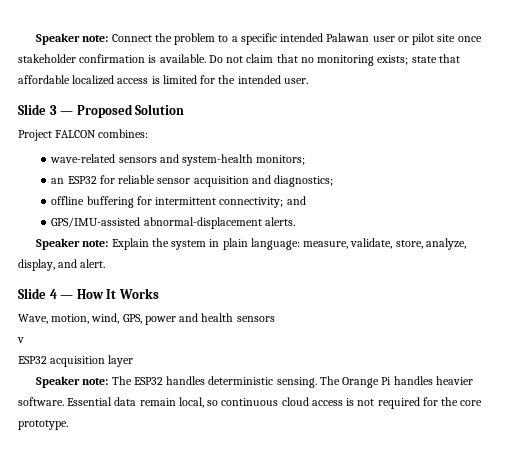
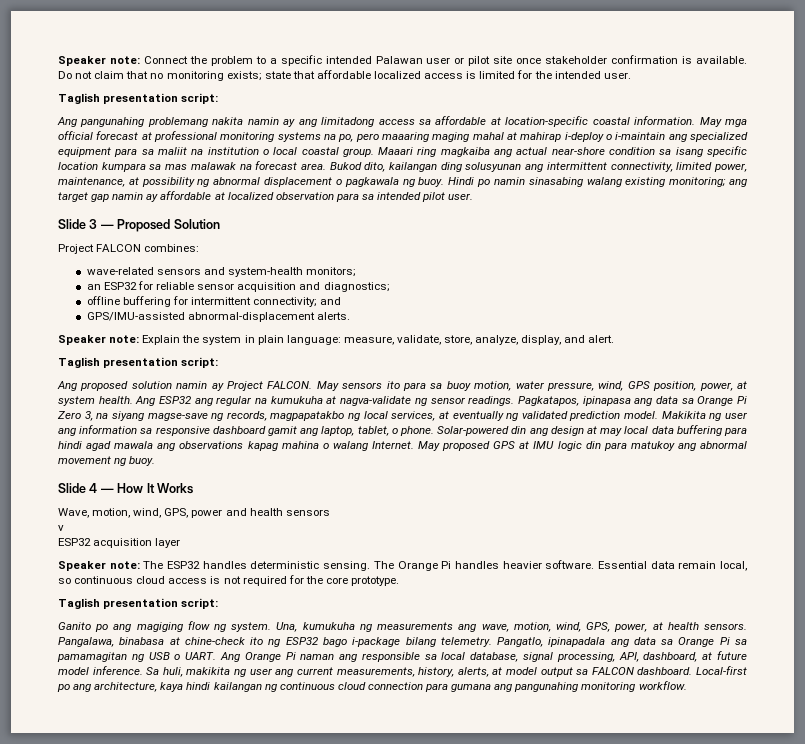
(308, 81) none -> [58,93,219,104] [57,116,747,127] [58,131,748,142] [58,146,747,157] [58,161,747,172] [58,177,747,187] [58,191,474,202] // Taglish presentation script: // Ang pangunahing problemang nakita namin ay ang limitadong access sa affordable at location-specific coastal information. May mga official forecast at professional monitoring systems na po, pero maaaring maging mahal at mahirap i-deploy o i-maintain ang specialized equipment para sa maliit na institution o local coastal group. Maaari ring magkaiba ang actual near-shore condition sa isang specific location kumpara sa mas malawak na forecast area. Bukod dito, kailangan ding solusyunan ang intermittent connectivity, limited power, maintenance, at possibility ng abnormal displacement o pagkawala ng buoy. Hindi po namin sinasabing walang existing monitoring; ang target gap namin ay affordable at localized observation para sa intended pilot user.
(106, 263) none -> [58,357,219,368] [57,381,747,391] [58,396,748,406] [57,411,749,421] [58,425,748,436] [58,441,748,451] [58,456,156,466] // Taglish presentation script: // Ang proposed solution namin ay Project FALCON. May sensors ito para sa buoy motion, water pressure, wind, GPS position, power, at system health. Ang ESP32 ang regular na kumukuha at nagva-validate ng sensor readings. Pagkatapos, ipinapasa ang data sa Orange Pi Zero 3, na siyang magse-save ng records, magpapatakbo ng local services, at eventually ng validated prediction model. Makikita ng user ang information sa responsive dashboard gamit ang laptop, tablet, o phone. Solar-powered din ang design at may local data buffering para hindi agad mawala ang observations kapag mahina o walang Internet. May proposed GPS at IMU logic din para matukoy ang abnormal movement ng buoy.
(68, 425) none -> [58,598,219,609] [58,621,748,632] [58,637,748,647] [57,651,747,662] [58,666,747,677] [57,681,687,692] // Taglish presentation script: // Ganito po ang magiging flow ng system. Una, kumukuha ng measurements ang wave, motion, wind, GPS, power, at health sensors. Pangalawa, binabasa at chine-check ito ng ESP32 bago i-package bilang telemetry. Pangatlo, ipinapadala ang data sa Orange Pi sa pamamagitan ng USB o UART. Ang Orange Pi naman ang responsible sa local database, signal processing, API, dashboard, at future model inference. Sa huli, makikita ng user ang current measurements, history, alerts, at model output sa FALCON dashboard. Local-first po ang architecture, kaya hindi kailangan ng continuous cloud connection para gumana ang pangunahing monitoring workflow.

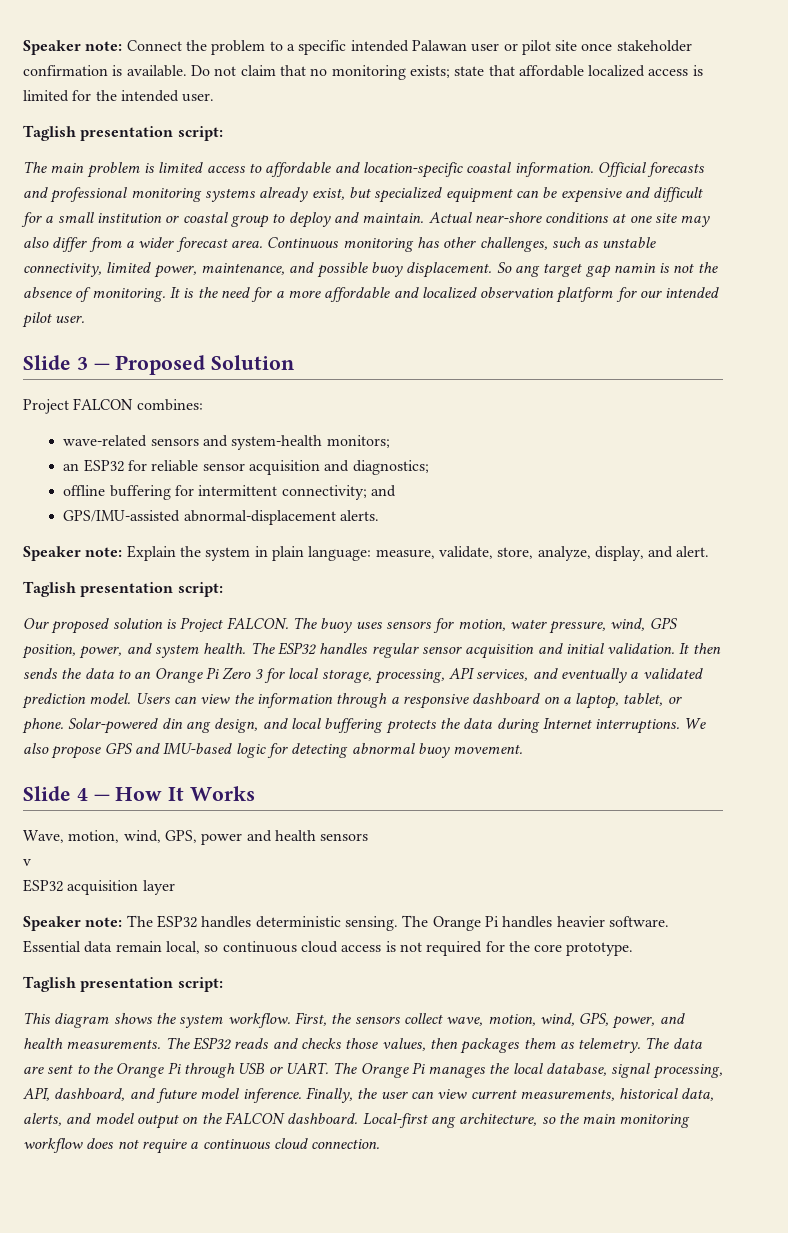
[57,116,747,127] [58,131,748,142] [58,146,747,157] [58,161,747,172] [58,177,747,187] [58,191,374,202] Ang pangunahing problemang nakita namin ay ang limitadong access sa affordable at location-specific coastal information. May mga official forecast at professional monitoring systems na po, pero maaaring maging mahal at mahirap i-deploy o i-maintain ang specialized equipment para sa maliit na institution o local coastal group. Maaari ring magkaiba ang actual near-shore condition sa isang specific location kumpara sa mas malawak na forecast area. Bukod dito, kailangan ding solusyunan ang intermittent connectivity, limited power, maintenance, at possibility ng abnormal displacement o pagkawala ng buoy. Hindi po namin sinasabing walang existing monitoring; ang target gap namin ay affordable at localized observation para sa -> [23,161,706,178] [23,187,704,203] [21,212,711,228] [23,237,657,252] [23,262,718,278] [23,287,663,303] The main problem is limited access to affordable and location-specific coastal information. Official forecasts and professional monitoring systems already exist, but specialized equipment can be expensive and difficult for a small institution or coastal group to deploy and maintain. Actual near-shore conditions at one site may also differ from a wider forecast area. Continuous monitoring has other challenges, such as unstable connectivity, limited power, maintenance, and possible buoy displacement. So ang target gap namin is not the absence of monitoring. It is the need for a more affordable and localized observation platform for our
[57,381,77,391] Ang -> [23,618,49,629] Our
[176,381,471,391] namin ay Project FALCON. May sensors ito para sa buoy -> [165,617,455,633] is Project FALCON. The buoy uses sensors for
[736,381,747,389] at -> [126,643,152,654] and
[135,396,748,406] [57,411,749,421] [58,425,319,436] Ang ESP32 ang regular na kumukuha at nagva-validate ng sensor readings. Pagkatapos, ipinapasa ang data sa Orange Pi Zero 3, na siyang magse-save ng records, magpapatakbo ng local services, at eventually ng validated prediction model. Makikita ng user ang information sa responsive dashboard gamit ang -> [250,642,721,659] [23,667,703,684] [22,693,571,709] The ESP32 handles regular sensor acquisition and initial validation. It then sends the data to an Orange Pi Zero 3 for local storage, processing, API services, and eventually a validated prediction model. Users can view the information through a responsive dashboard on a
[391,428,398,434] o -> [667,696,682,704] or
[550,425,748,436] [58,441,748,451] [58,456,156,466] design at may local data buffering para hindi agad mawala ang observations kapag mahina o walang Internet. May proposed GPS at IMU logic din para matukoy ang abnormal movement ng buoy. -> [214,718,707,734] [23,742,524,759] design, and local buffering protects the data during Internet interruptions. We also propose GPS and IMU-based logic for detecting abnormal buoy movement.
[58,621,477,632] Ganito po ang magiging flow ng system. Una, kumukuha ng measurements ang -> [23,1012,443,1028] This diagram shows the system workflow. First, the sensors collect
[652,622,748,630] [58,637,748,647] [57,652,437,662] at health sensors. Pangalawa, binabasa at chine-check ito ng ESP32 bago i-package bilang telemetry. Pangatlo, ipinapadala ang data sa Orange Pi sa pamamagitan ng USB o UART. Ang Orange Pi naman ang responsible sa -> [659,1013,685,1024] [23,1037,702,1054] [23,1062,510,1078] and health measurements. The ESP32 reads and checks those values, then packages them as telemetry. The data are sent to the Orange Pi through USB or UART. The Orange Pi manages the
[702,652,713,660] at -> [129,1088,155,1099] and
[146,667,589,677] Sa huli, makikita ng user ang current measurements, history, alerts, at model output sa -> [305,1087,715,1103] [23,1113,222,1129] Finally, the user can view current measurements, historical data, alerts, and model output on the
[57,684,70,692] po -> (428, 1120) none
[160,681,687,692] kaya hindi kailangan ng continuous cloud connection para gumana ang pangunahing monitoring workflow. -> [541,1113,691,1128] [23,1138,381,1154] so the main monitoring workflow does not require a continuous cloud connection.

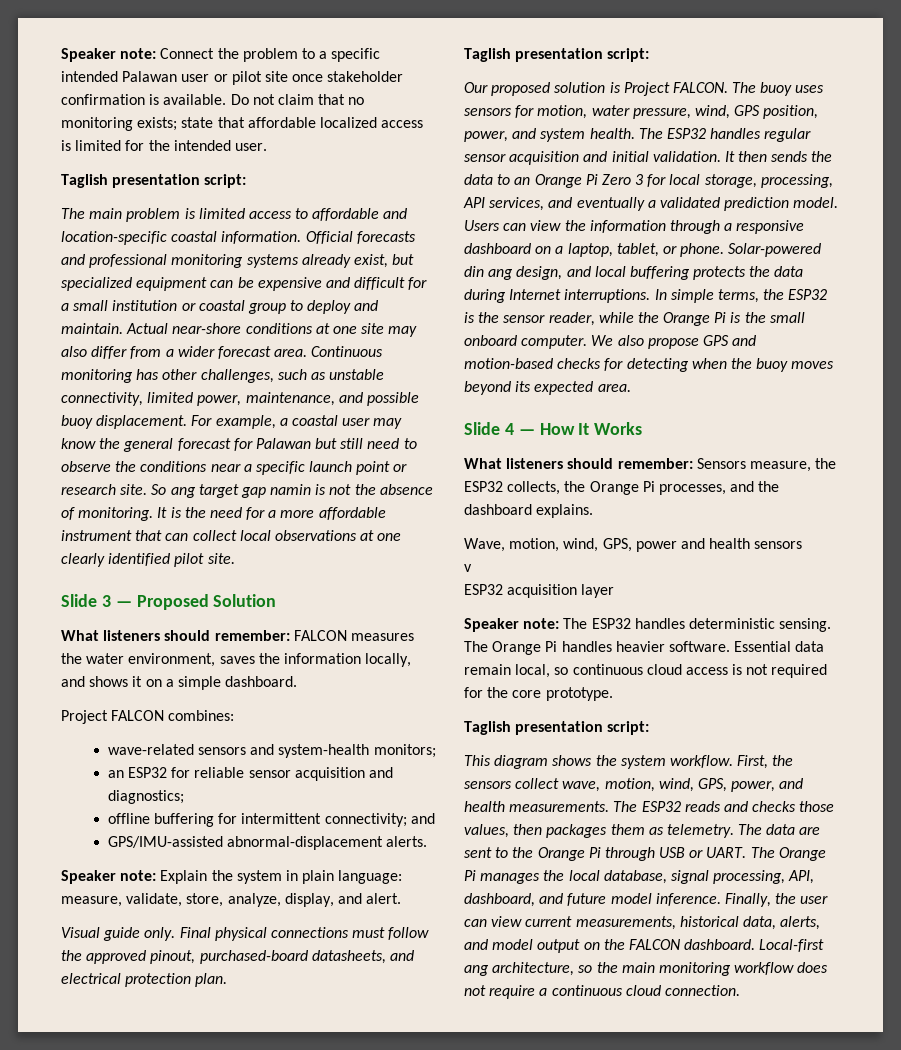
(493, 270) none -> [191,415,403,429] [61,438,417,452] [61,461,408,475] [61,484,148,495] For example, a coastal user may know the general forecast for Palawan but still need to observe the conditions near a specific launch point or research site.
[393,287,720,303] [22,312,86,328] and localized observation platform for our intended pilot user. -> [61,530,402,541] [61,553,235,567] instrument that can collect local observations at one clearly identified pilot site.
(296, 362) none -> [61,630,414,641] [61,653,412,667] [61,676,298,690] // What listeners should remember: FALCON measures the water environment, saves the information locally, and shows it on a simple dashboard.
(710, 551) none -> [61,927,430,941] [61,950,414,964] [61,973,228,987] // Visual guide only. Final physical connections must follow the approved pinout, purchased-board datasheets, and electrical protection plan.
(681, 726) none -> [654,289,828,303] [464,312,805,326] [464,335,588,349] In simple terms, the ESP32 is the sensor reader, while the Orange Pi is the small onboard computer.
[163,743,524,758] IMU-based logic for detecting abnormal buoy movement. -> [464,358,835,372] [464,381,631,395] motion-based checks for detecting when the buoy moves beyond its expected area.
(256, 793) none -> [464,458,837,472] [464,481,780,495] [464,504,594,518] // What listeners should remember: Sensors measure, the ESP32 collects, the Orange Pi processes, and the dashboard explains.

